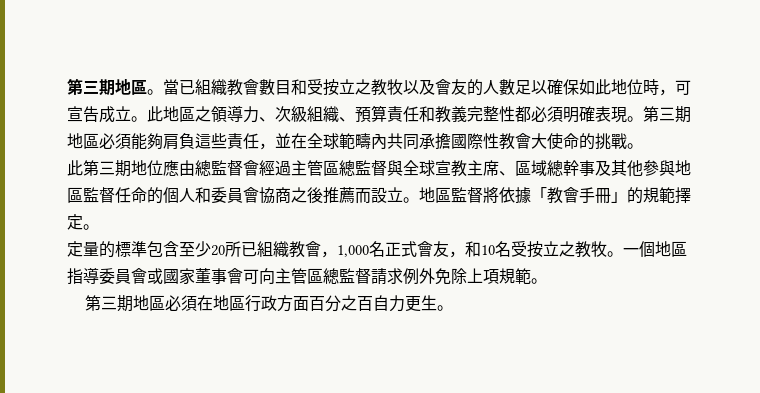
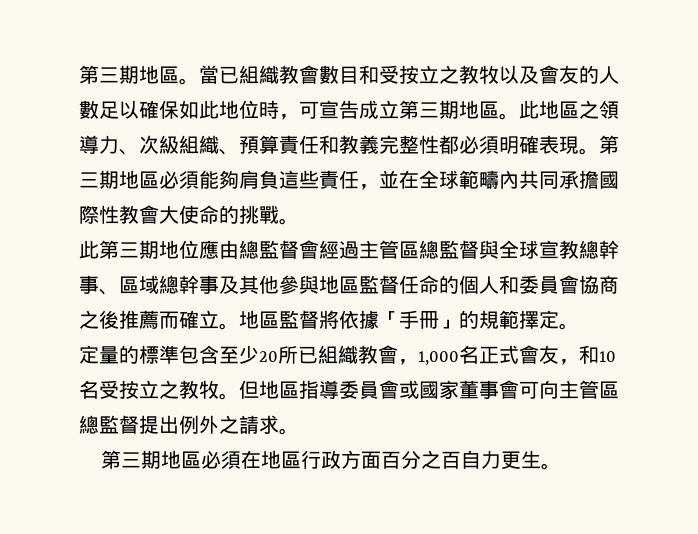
(131, 113) none -> [399,100,499,119] 第三期地區
[467,160,499,176] 主席 -> [579,240,619,259] [79,275,99,294] 總幹事
[371,187,387,203] 設 -> [179,310,199,329] 確
[547,187,579,204] 教會 -> (399, 319) none
[623,241,655,257] 一個 -> [239,380,259,399] 但
[371,268,531,285] 請求例外免除上項規範 -> [139,415,279,434] 提出例外之請求

